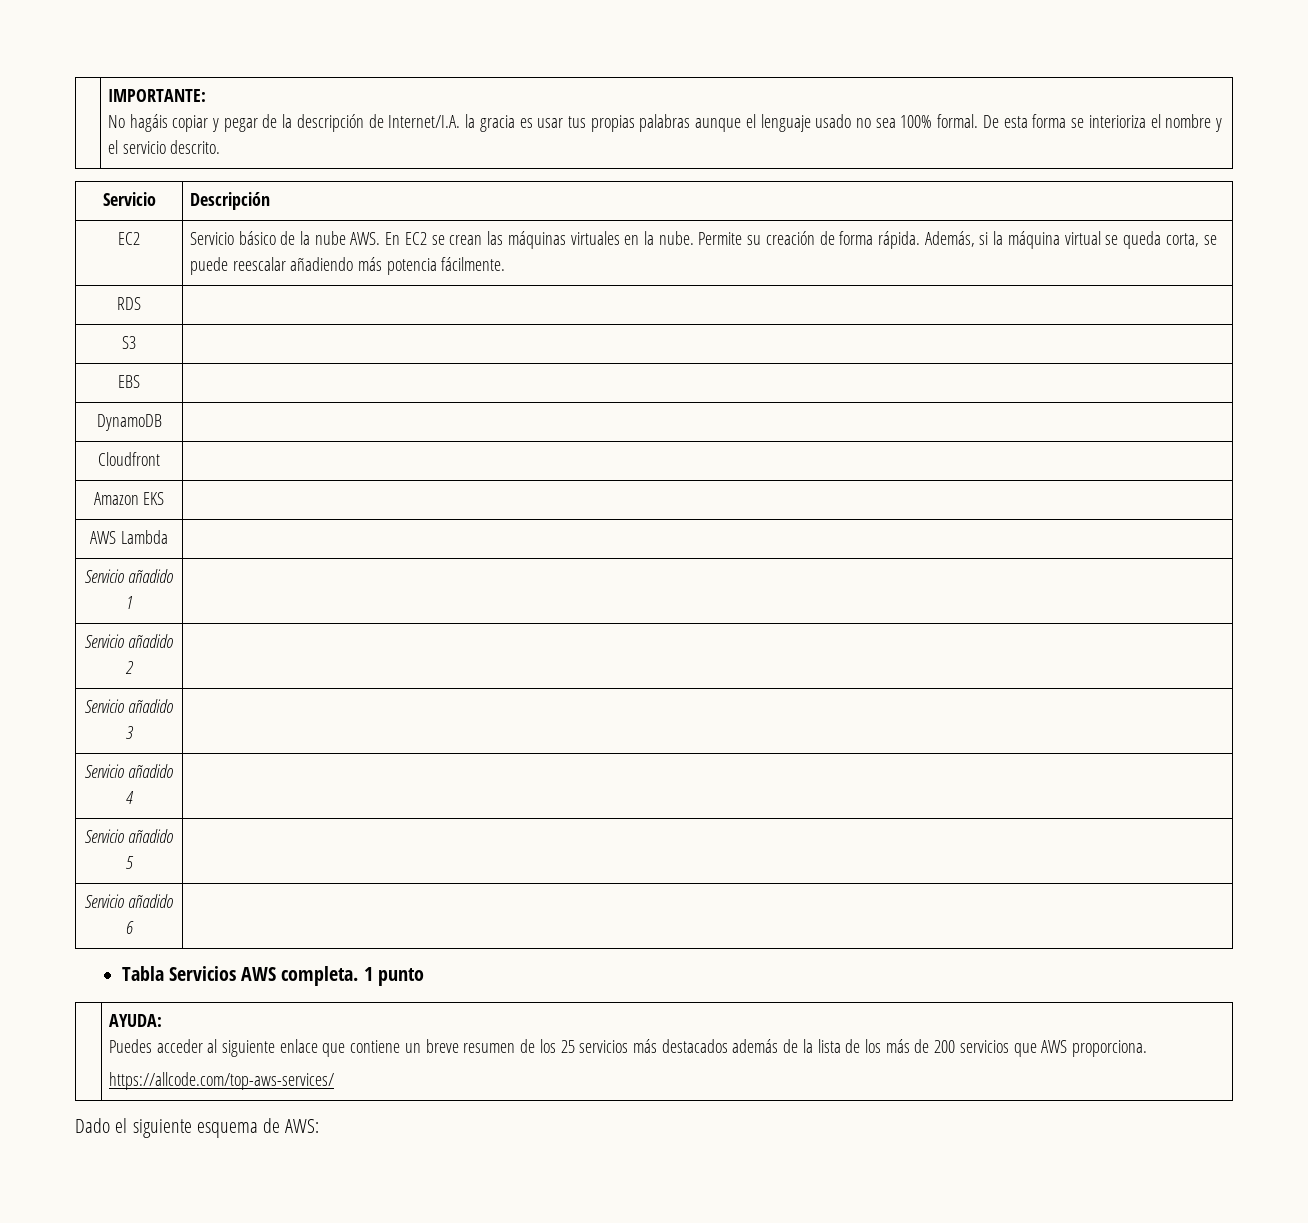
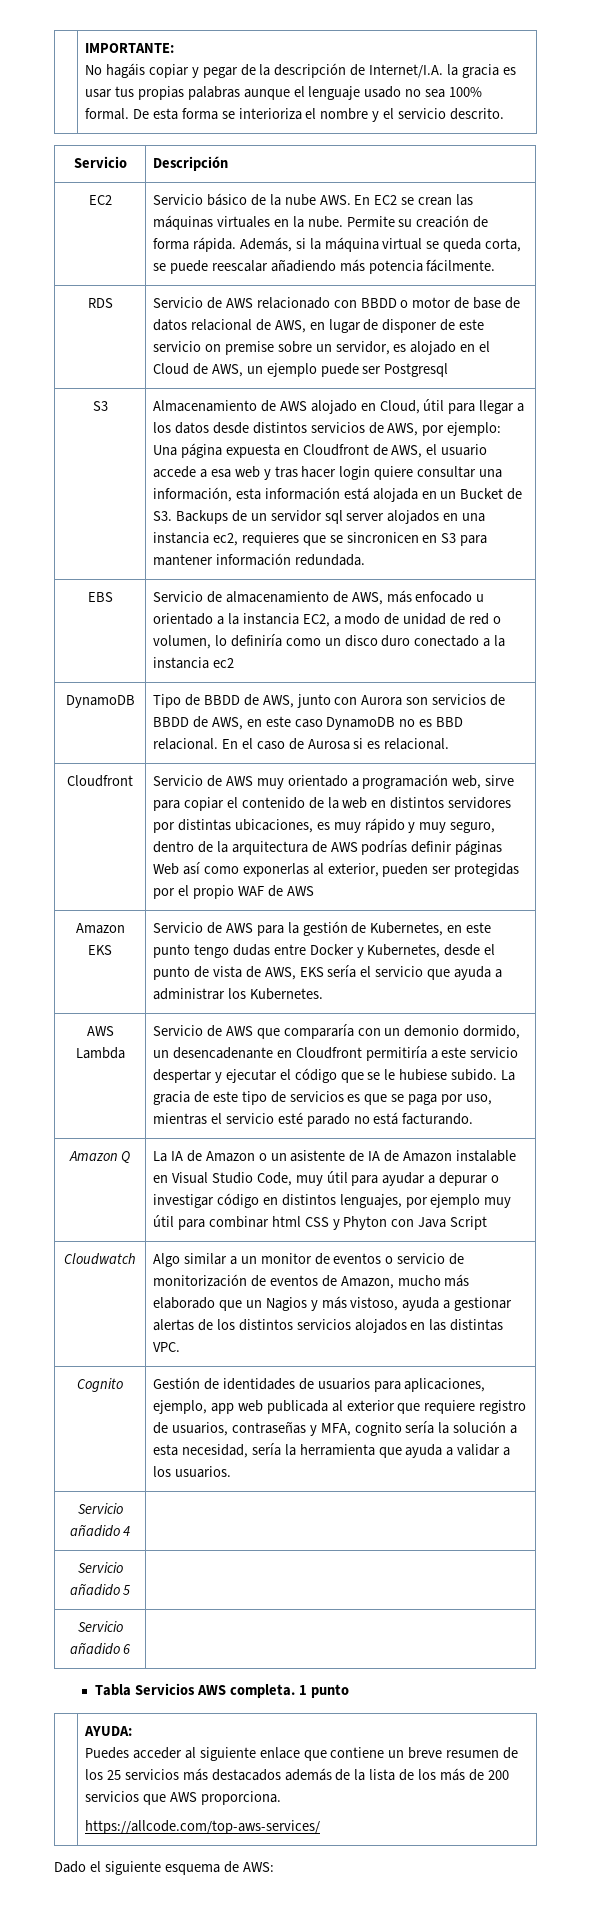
[122,336,136,349] [118,375,140,388] [96,414,162,431] [98,452,160,466] [93,492,165,505] [90,530,168,544] [84,569,174,583] [126,596,133,609] [84,634,174,648] [125,661,134,674] [84,699,174,713] [126,726,134,739] // S3 | // EBS | // DynamoDB | // Cloudfront | // Amazon EKS | // AWS Lambda | // Servicio añadido 1 | // Servicio añadido 2 | // Servicio añadido 3 | -> [152,297,521,309] [152,319,485,333] [152,341,491,355] [152,363,449,377] [92,401,108,411] [152,399,525,414] [152,422,502,436] [152,443,488,458] [152,466,503,480] [152,487,523,502] [152,510,486,524] [152,532,488,546] [152,553,365,566] [87,592,113,602] [152,590,485,605] [152,613,502,627] [152,634,506,649] [152,657,234,669] [65,695,135,708] [152,694,506,708] [152,716,464,730] [152,738,450,750] [67,775,133,787] [152,774,515,789] [152,797,512,811] [152,818,496,833] [152,840,503,855] [152,862,520,877] [152,885,314,899] [75,923,125,934] [88,945,112,955] [152,921,492,936] [152,944,496,958] [152,965,503,980] [152,988,323,1000] [86,1026,114,1036] [75,1047,125,1059] [152,1024,521,1039] [152,1046,519,1061] [152,1068,516,1083] [152,1091,493,1105] [152,1112,474,1127] [68,1151,131,1163] [152,1150,517,1162] [152,1171,500,1186] [152,1193,512,1208] [152,1215,488,1230] [64,1253,136,1265] [152,1253,465,1267] [152,1274,470,1289] [152,1296,513,1311] [152,1319,504,1333] [152,1342,180,1352] [77,1378,123,1392] [152,1377,486,1392] [152,1400,527,1414] [152,1421,518,1436] [152,1443,511,1458] [152,1466,231,1478] Servicio de AWS relacionado con BBDD o motor de base de datos relacional de AWS, en lugar de disponer de este servicio on premise sobre un servidor, es alojado en el Cloud de AWS, un ejemplo puede ser Postgresql // S3 | Almacenamiento de AWS alojado en Cloud, útil para llegar a los datos desde distintos servicios de AWS, por ejemplo: Una página expuesta en Cloudfront de AWS, el usuario accede a esa web y tras hacer login quiere consultar una información, esta información está alojada en un Bucket de S3. Backups de un servidor sql server alojados en una instancia ec2, requieres que se sincronicen en S3 para mantener información redundada. // EBS | Servicio de almacenamiento de AWS, más enfocado u orientado a la instancia EC2, a modo de unidad de red o volumen, lo definiría como un disco duro conectado a la instancia ec2 // DynamoDB | Tipo de BBDD de AWS, junto con Aurora son servicios de BBDD de AWS, en este caso DynamoDB no es BBD relacional. En el caso de Aurosa si es relacional. // Cloudfront | Servicio de AWS muy orientado a programación web, sirve para copiar el contenido de la web en distintos servidores por distintas ubicaciones, es muy rápido y muy seguro, dentro de la arquitectura de AWS podrías definir páginas Web así como exponerlas al exterior, pueden ser protegidas por el propio WAF de AWS // Amazon EKS | Servicio de AWS para la gestión de Kubernetes, en este punto tengo dudas entre Docker y Kubernetes, desde el punto de vista de AWS, EKS sería el servicio que ayuda a administrar los Kubernetes. // AWS Lambda | Servicio de AWS que compararía con un demonio dormido, un desencadenante en Cloudfront permitiría a este servicio despertar y ejecutar el código que se le hubiese subido. La gracia de este tipo de servicios es que se paga por uso, mientras el servicio esté parado no está facturando. // Amazon Q | La IA de Amazon o un asistente de IA de Amazon instalable en Visual Studio Code, muy útil para ayudar a depurar o investigar código en distintos lenguajes, por ejemplo muy útil para combinar html CSS y Phyton con Java Script // Cloudwatch | Algo similar a un monitor de eventos o servicio de monitorización de eventos de Amazon, mucho más elaborado que un Nagios y más vistoso, ayuda a gestionar alertas de los distintos servicios alojados en las distintas VPC. // Cognito | Gestión de identidades de usuarios para aplicaciones, ejemplo, app web publicada al exterior que requiere registro de usuarios, contraseñas y MFA, cognito sería la solución a esta necesidad, sería la herramienta que ayuda a validar a los usuarios.

